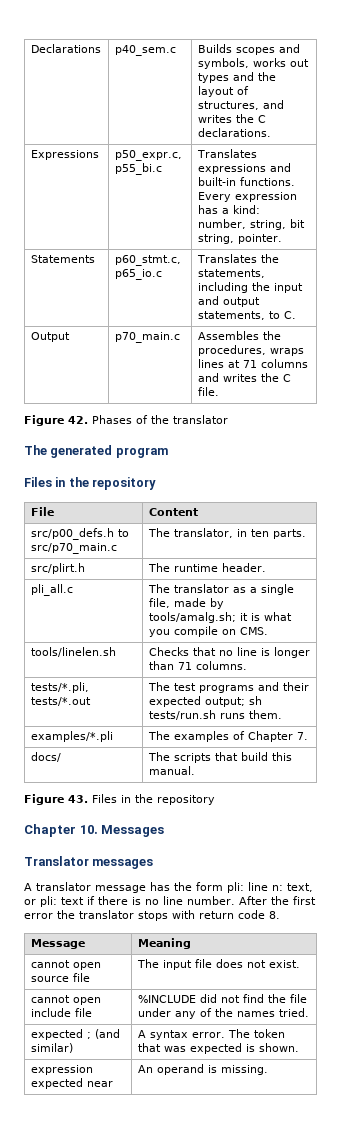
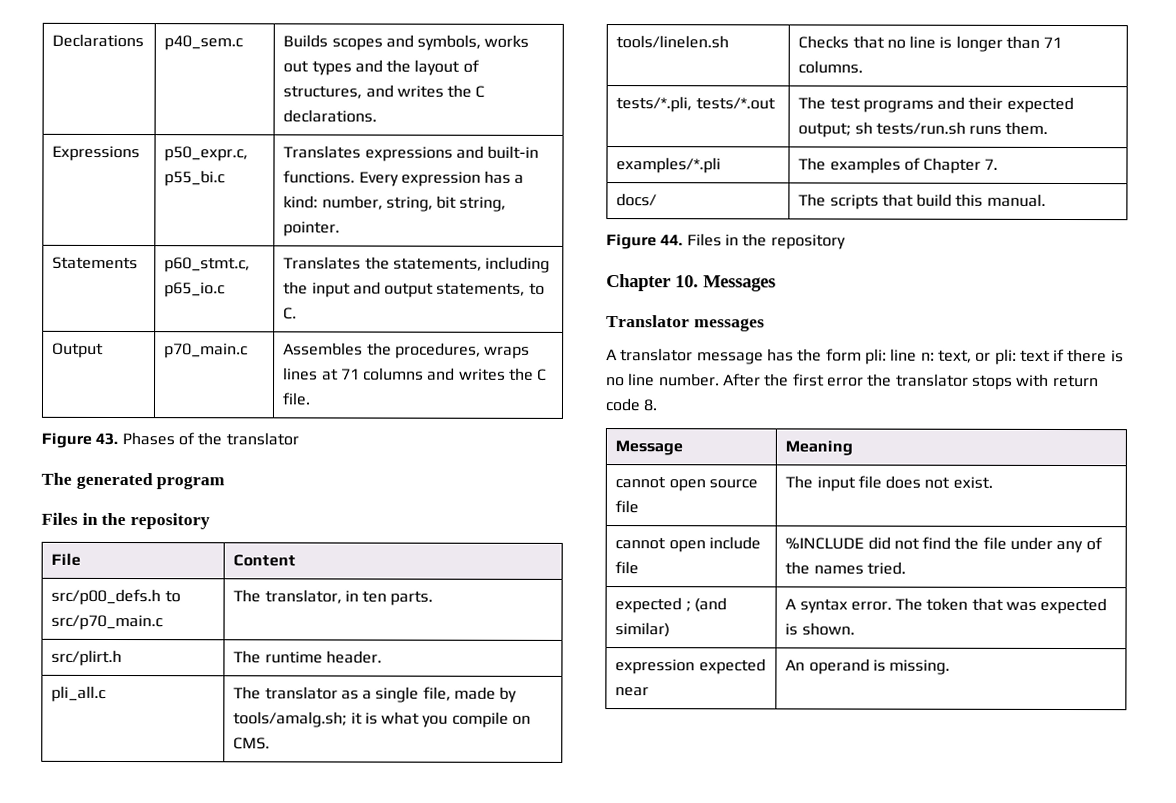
[68,416,88,424] 42. -> [95,432,119,446] 43.
[68,795,88,803] 43. -> [660,234,684,246] 44.

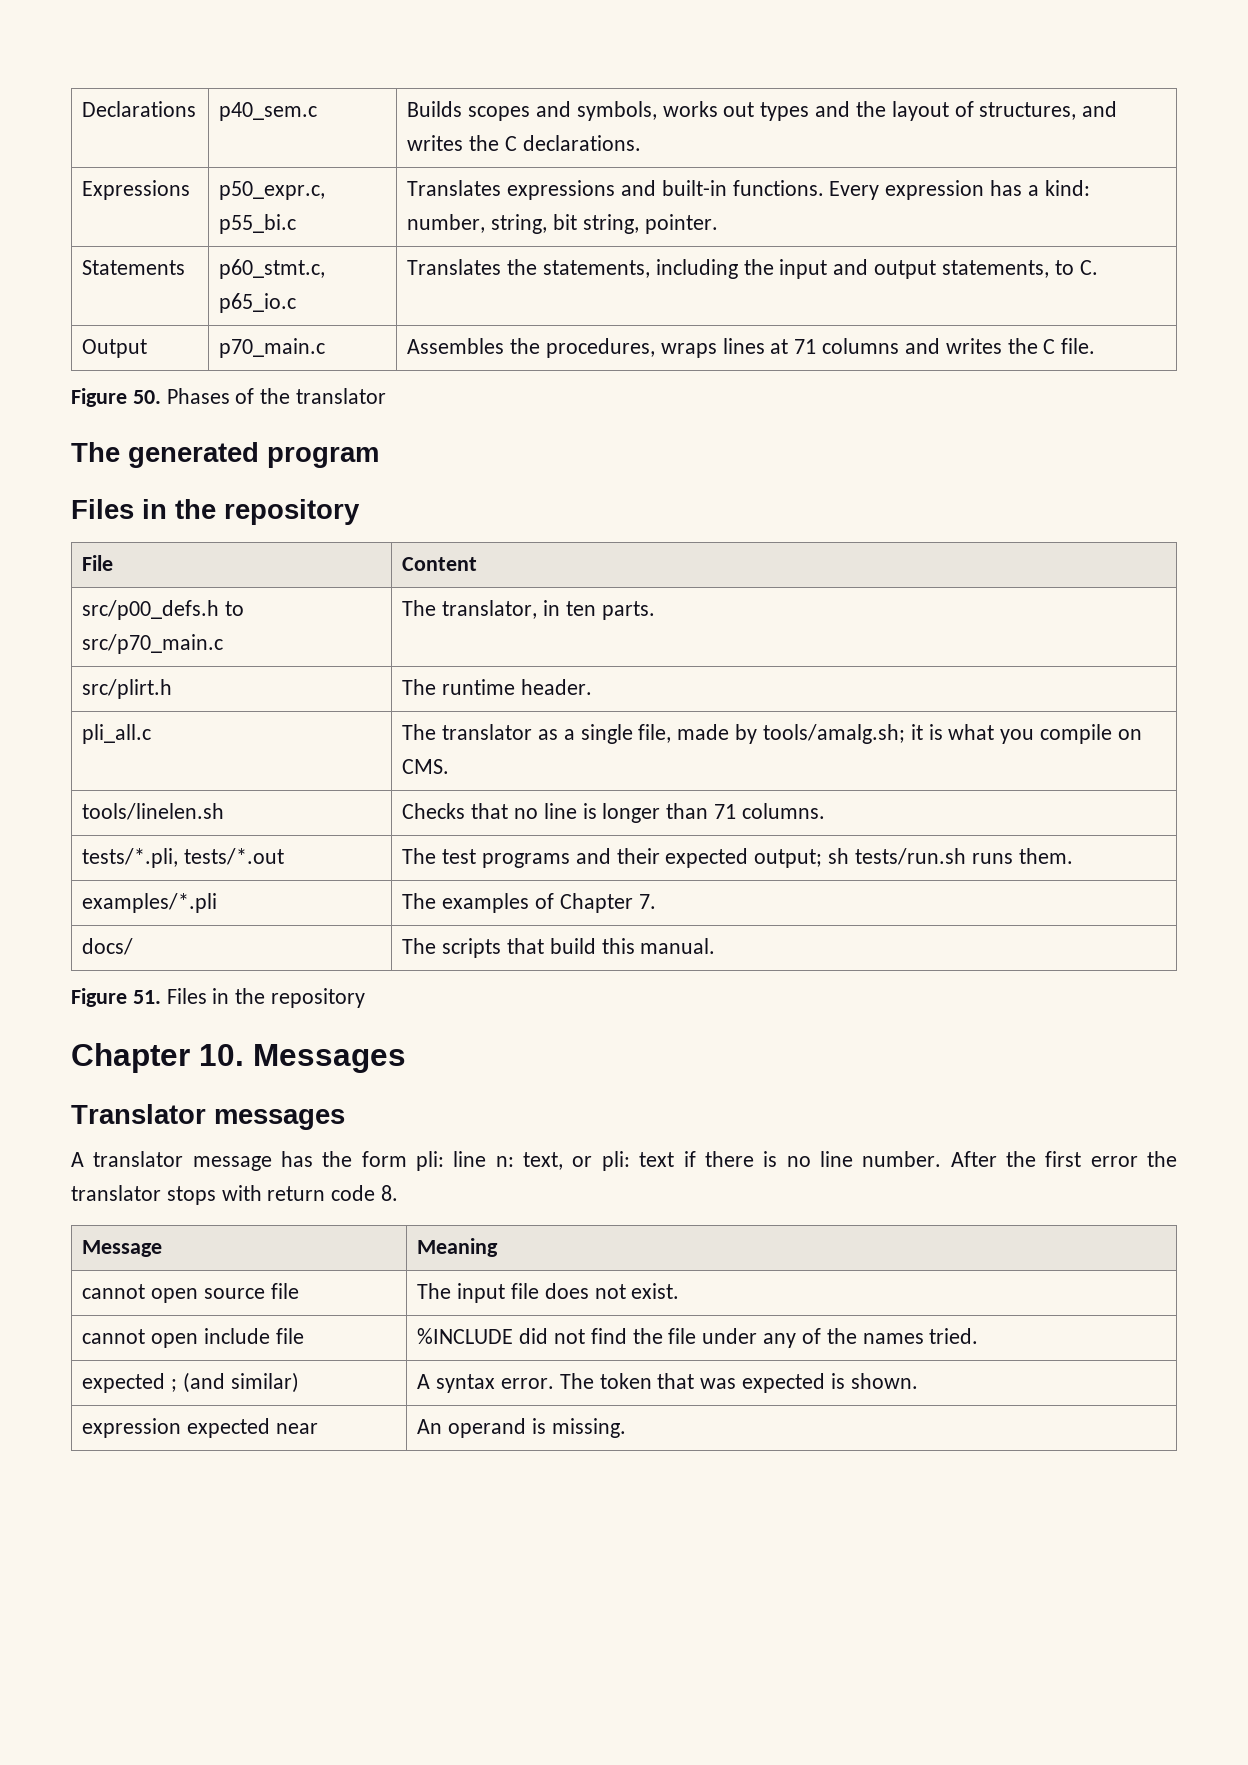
[95,432,119,446] 43. -> [132,390,161,404] 50.
[660,234,684,246] 44. -> [132,990,161,1004] 51.

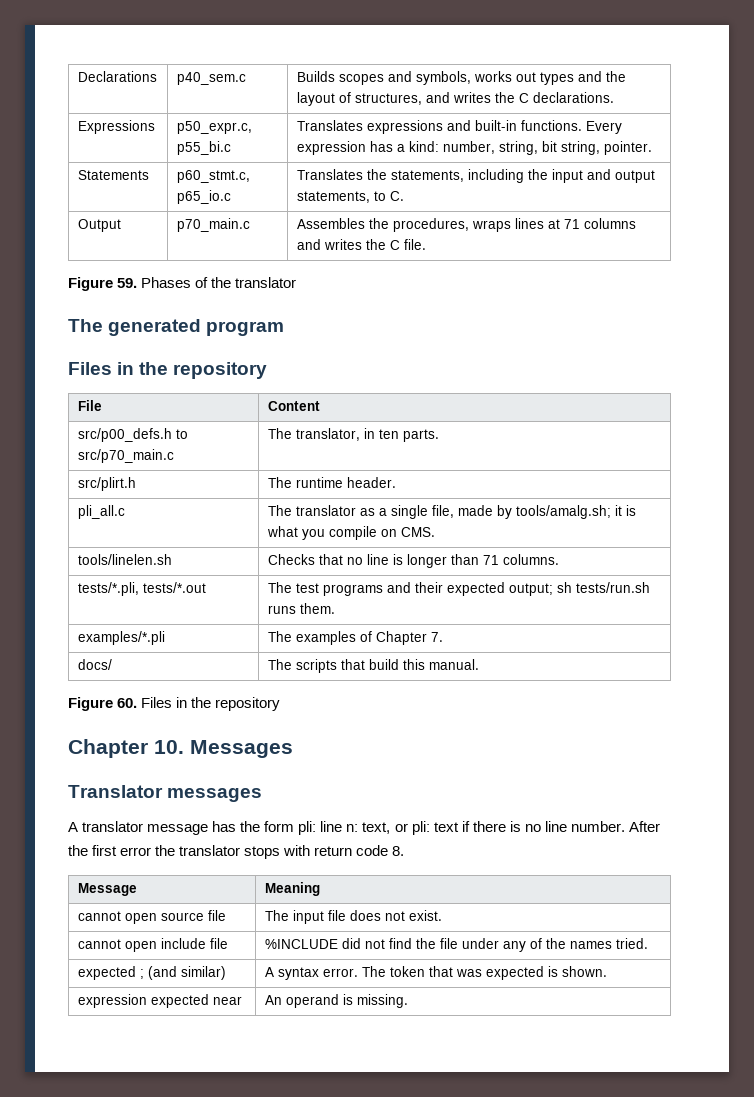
[132,390,161,404] 50. -> [117,278,138,288] 59.
[132,990,161,1004] 51. -> [117,698,138,708] 60.

